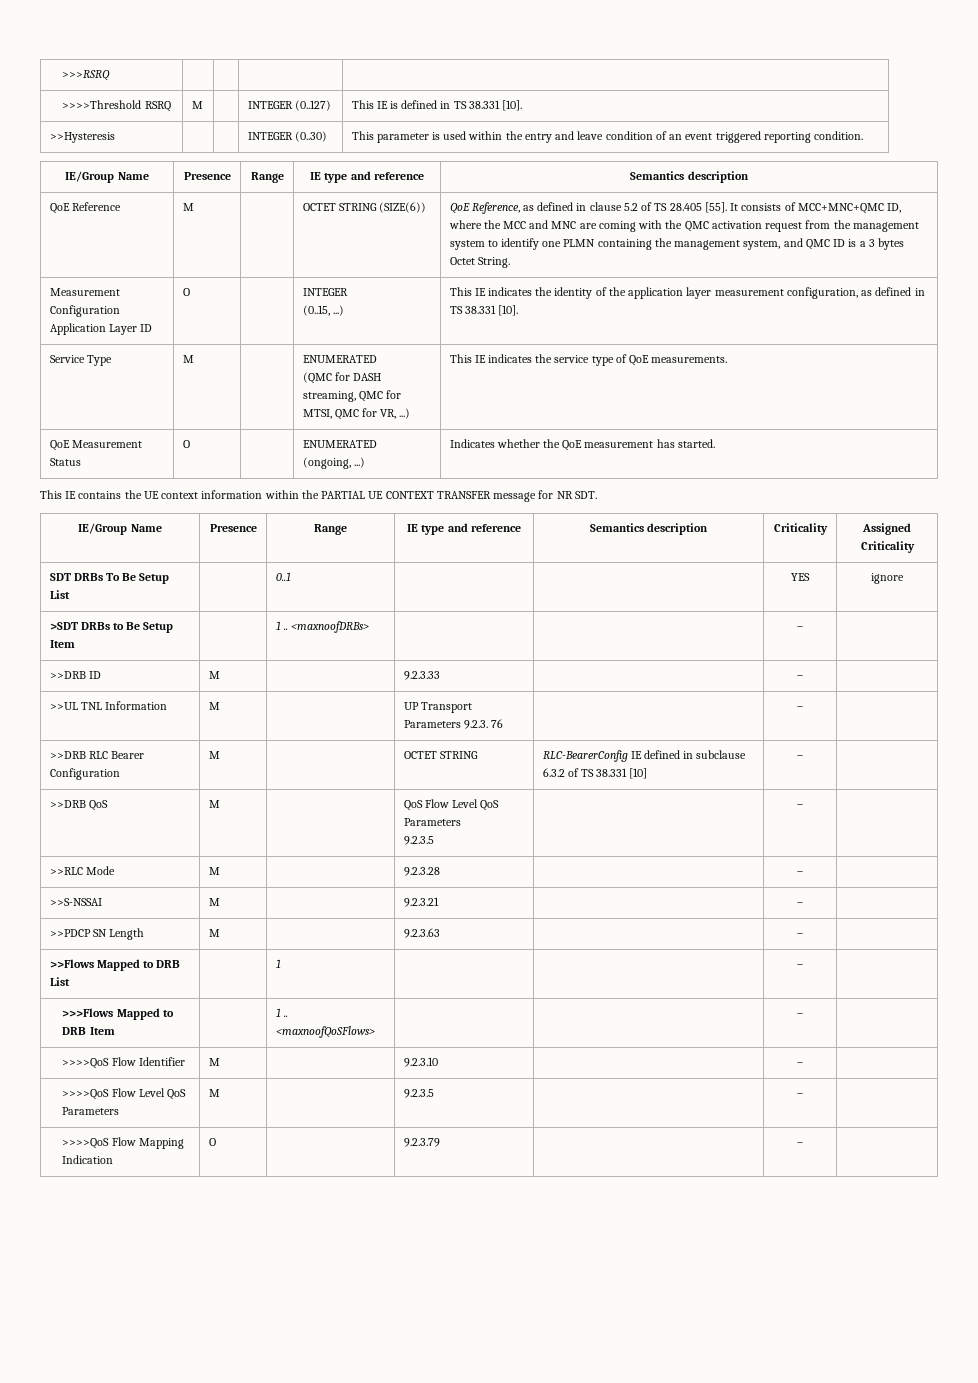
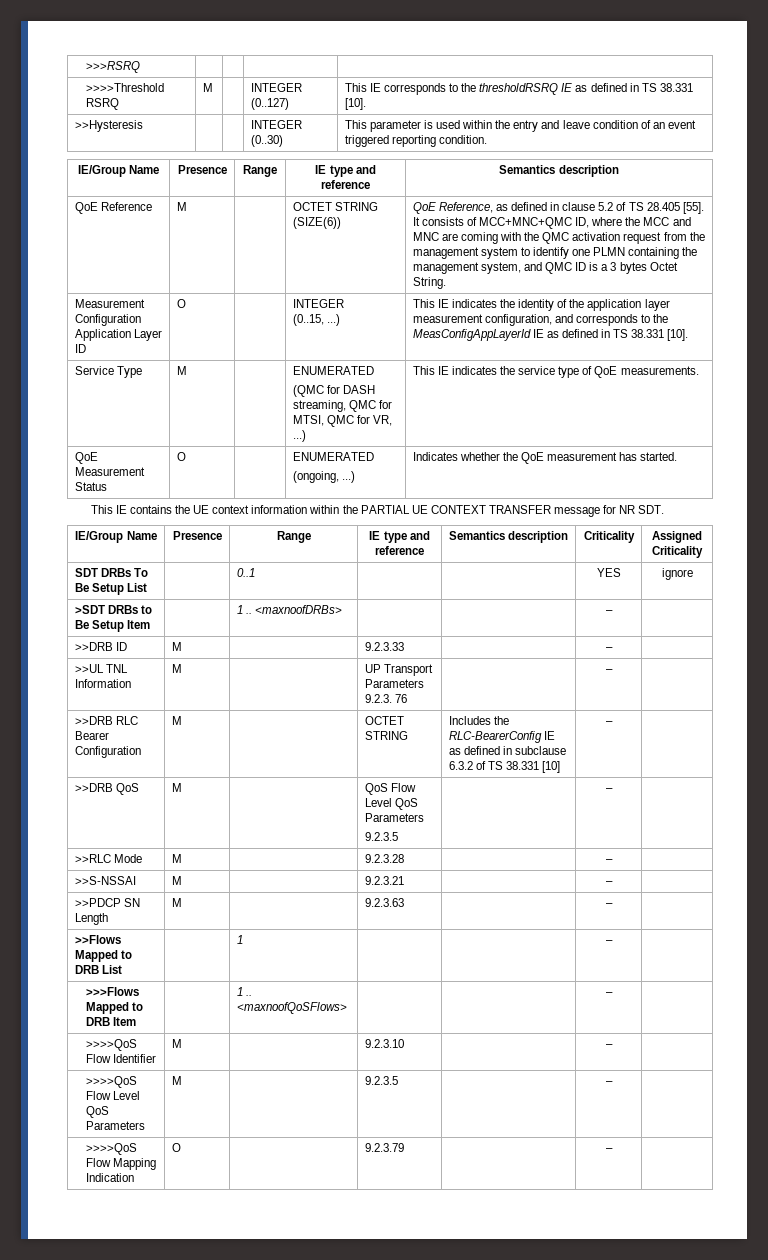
[389,101,398,109] is -> [383,83,588,95] corresponds to the thresholdRSRQ IE as
(858, 293) none -> [554,314,669,326] [412,329,544,341] and corresponds to the MeasConfigAppLayerId IE
(478, 755) none -> [448,716,509,725] Includes the
(642, 755) none -> [448,748,461,755] as

